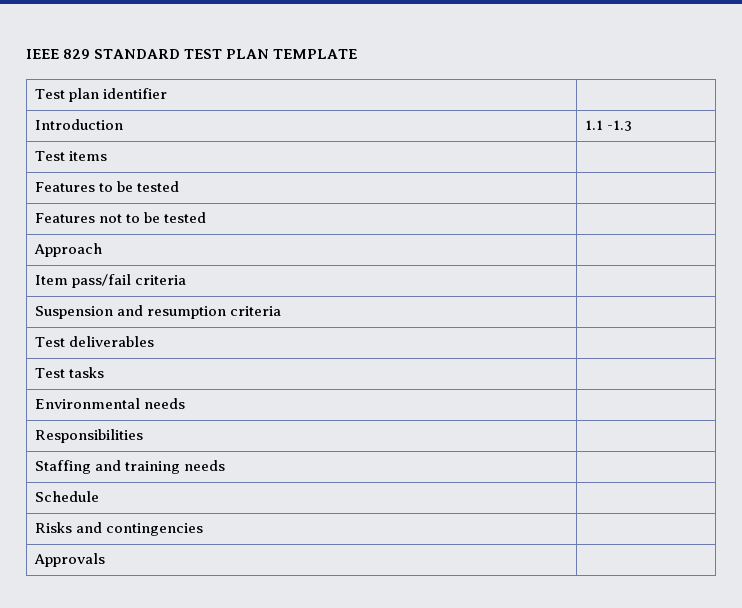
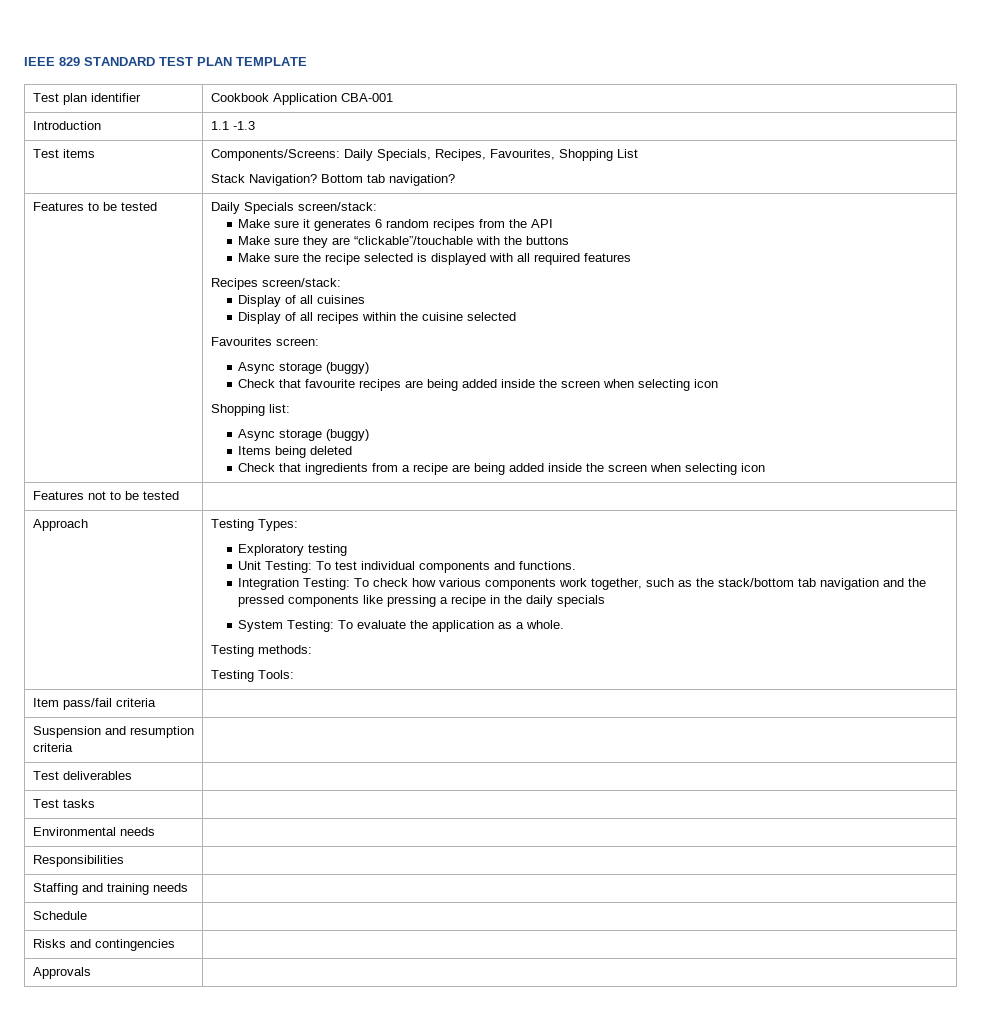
(168, 93) none -> [210,93,393,105] Cookbook Application CBA-001
[35,181,180,192] // Features to be tested | -> [210,149,638,161] [210,174,455,186] [32,202,157,211] [210,202,377,214] [238,219,554,231] [238,236,570,248] [238,253,632,265] [210,278,341,290] [238,295,366,307] [238,312,517,324] [210,337,319,346] [238,362,370,374] [238,379,719,391] [210,404,290,416] [238,429,370,441] [238,446,353,458] [238,463,766,475] Components/Screens: Daily Specials, Recipes, Favourites, Shopping List // Stack Navigation? Bottom tab navigation? // Features to be tested | Daily Specials screen/stack: // Make sure it generates 6 random recipes from the API // Make sure they are “clickable”/touchable with the buttons // Make sure the recipe selected is displayed with all required features // Recipes screen/stack: // Display of all cuisines // Display of all recipes within the cuisine selected // Favourites screen: // Async storage (buggy) // Check that favourite recipes are being added inside the screen when selecting icon // Shopping list: // Async storage (buggy) // Items being deleted // Check that ingredients from a recipe are being added inside the screen when selecting icon
(103, 250) none -> [210,519,298,531] [238,544,348,556] [238,561,577,573] [238,578,927,590] [238,595,606,607] [238,620,565,632] [210,645,312,657] [210,670,294,682] Testing Types: // Exploratory testing // Unit Testing: To test individual components and functions. // Integration Testing: To check how various components work together, such as the stack/bottom tab navigation and the pressed components like pressing a recipe in the daily specials // System Testing: To evaluate the application as a whole. // Testing methods: // Testing Tools:

